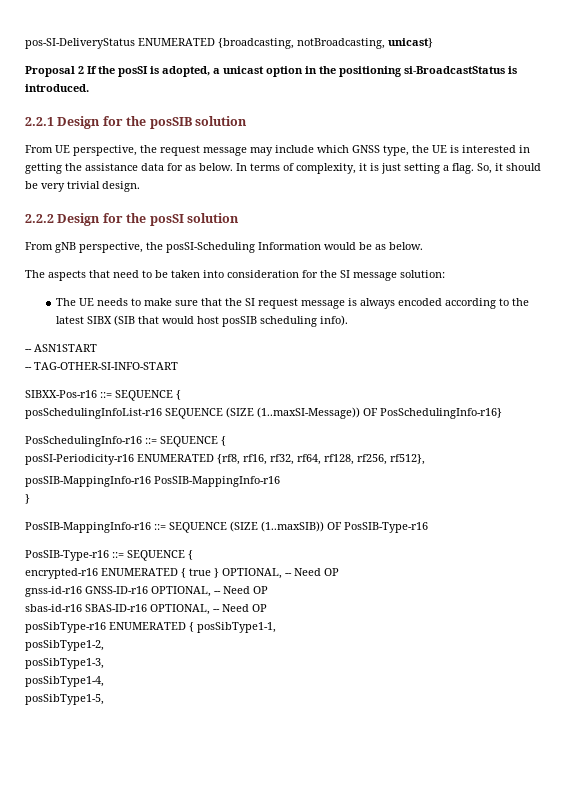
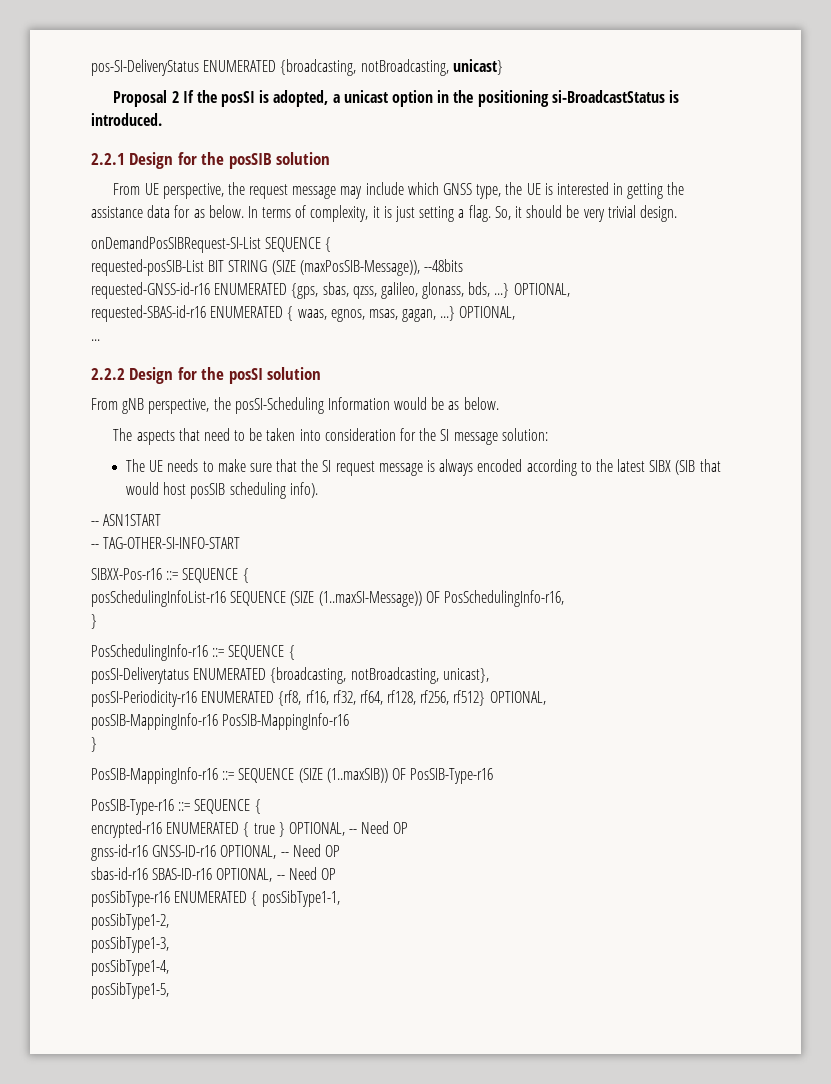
(140, 186) none -> [91,236,332,253] [91,259,463,276] [91,282,570,299] [91,305,516,322] [91,339,100,341] // onDemandPosSIBRequest-SI-List SEQUENCE { // requested-posSIB-List BIT STRING (SIZE (maxPosSIB-Message)), --48bits // requested-GNSS-id-r16 ENUMERATED {gps, sbas, qzss, galileo, glonass, bds, ...} OPTIONAL, // requested-SBAS-id-r16 ENUMERATED { waas, egnos, msas, gagan, ...} OPTIONAL, // ...
[380,408,502,419] PosSchedulingInfo-r16} -> [443,590,564,607] [91,614,97,629] PosSchedulingInfo-r16, // }
(226, 441) none -> [91,667,489,684] // posSI-Deliverytatus ENUMERATED {broadcasting, notBroadcasting, unicast},
[390,454,425,465] rf512}, -> [453,690,546,706] rf512} OPTIONAL,

